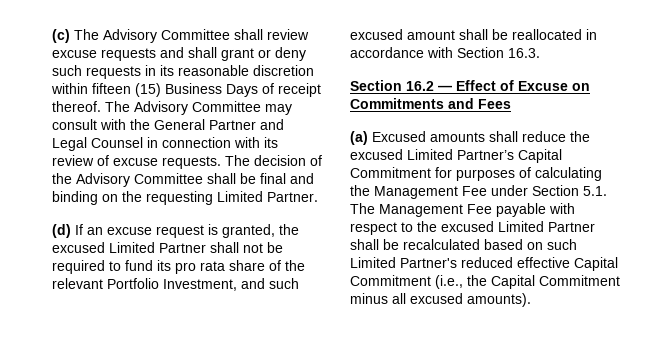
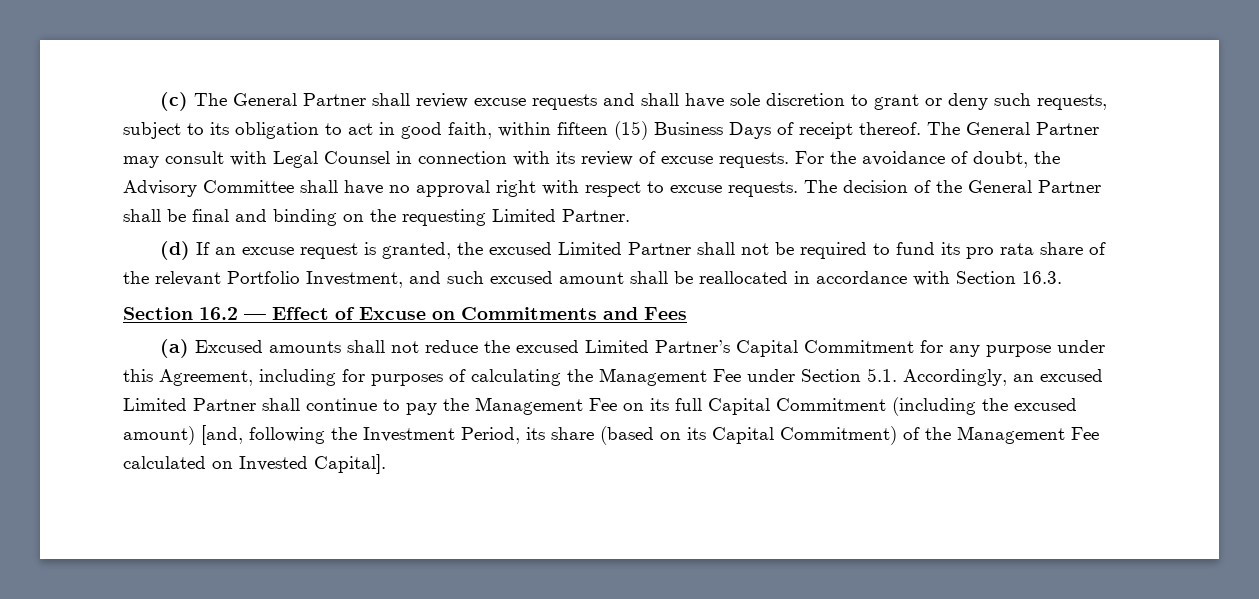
[103,29,230,43] Advisory Committee -> [232,93,366,106] General Partner
[221,47,306,61] [52,65,314,79] grant or deny such requests in its reasonable discretion -> [684,93,1107,110] [123,122,492,139] have sole discretion to grant or deny such requests, subject to its obligation to act in good faith,
[134,101,261,115] Advisory Committee -> [966,122,1099,135] General Partner
[130,119,284,130] the General Partner and -> (267, 158) none
(221, 162) none -> [795,151,1060,168] [123,180,798,197] For the avoidance of doubt, the Advisory Committee shall have no approval right with respect to excuse requests.
[76,173,203,187] Advisory Committee -> [968,180,1101,193] General Partner
(518, 136) none -> [390,341,419,353] not
(452, 172) none -> [948,340,1105,357] [123,369,365,386] any purpose under this Agreement, including for
[350,203,575,217] [350,221,595,235] [350,239,577,250] [350,257,618,271] [350,275,620,289] [350,293,531,307] The Management Fee payable with respect to the excused Limited Partner shall be recalculated based on such Limited Partner's reduced effective Capital Commitment (i.e., the Capital Commitment minus all excused amounts). -> [903,369,1103,386] [123,397,1077,416] [123,425,1099,445] [123,454,386,474] Accordingly, an excused Limited Partner shall continue to pay the Management Fee on its full Capital Commitment (including the excused amount) [and, following the Investment Period, its share (based on its Capital Commitment) of the Management Fee calculated on Invested Capital].

